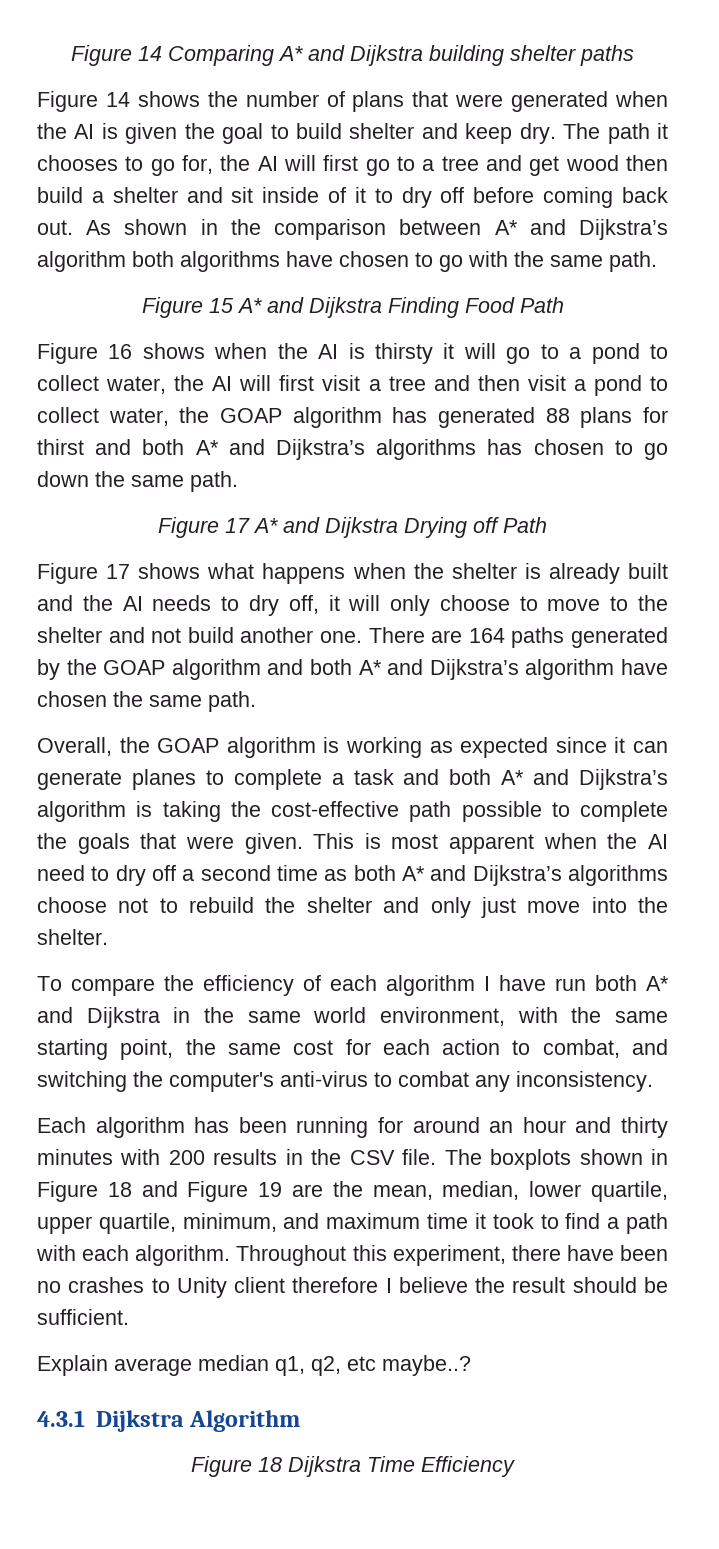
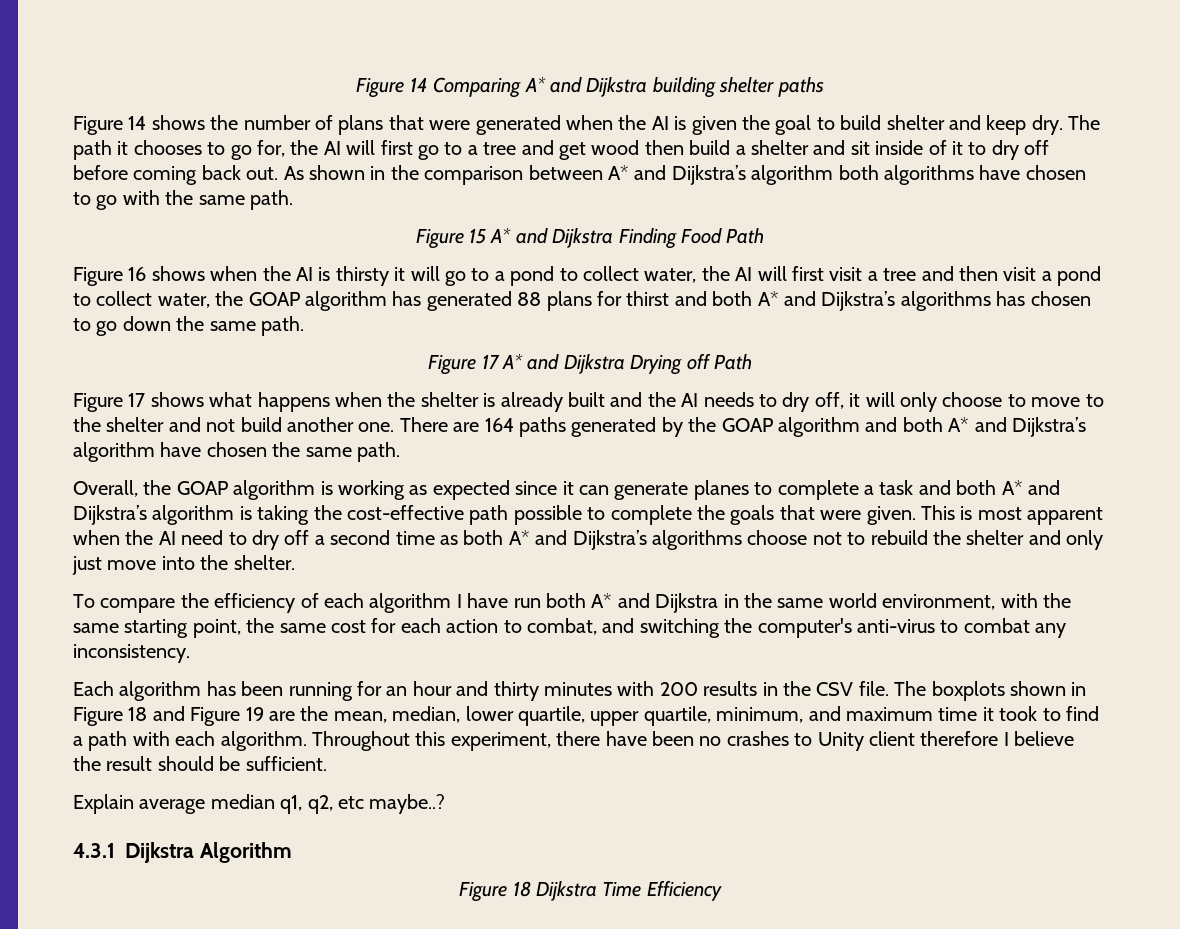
[412,1117,480,1133] around -> (382, 688) none

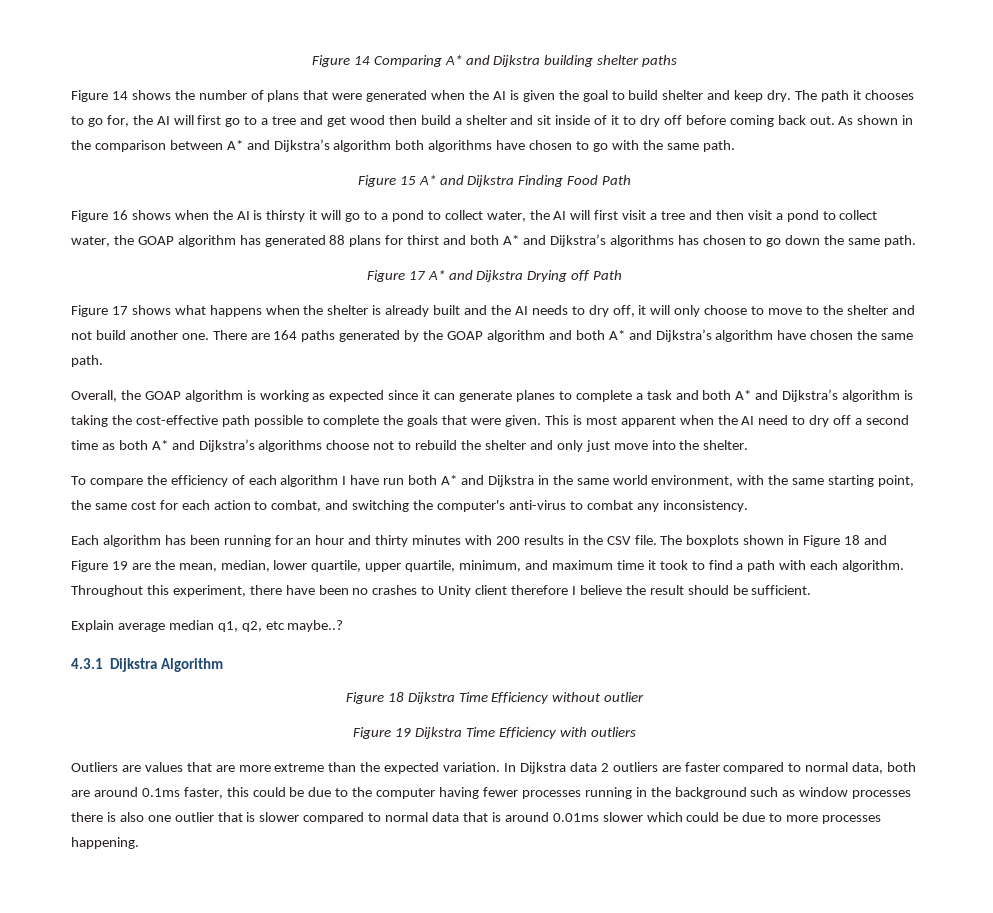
(722, 891) none -> [552,692,645,702] [353,727,636,739] [71,762,917,774] [71,787,912,799] [71,812,882,824] [71,837,139,849] without outlier // Figure 19 Dijkstra Time Efficiency with outliers // Outliers are values that are more extreme than the expected variation. In Dijkstra data 2 outliers are faster compared to normal data, both are around 0.1ms faster, this could be due to the computer having fewer processes running in the background such as window processes there is also one outlier that is slower compared to normal data that is around 0.01ms slower which could be due to more processes happening.

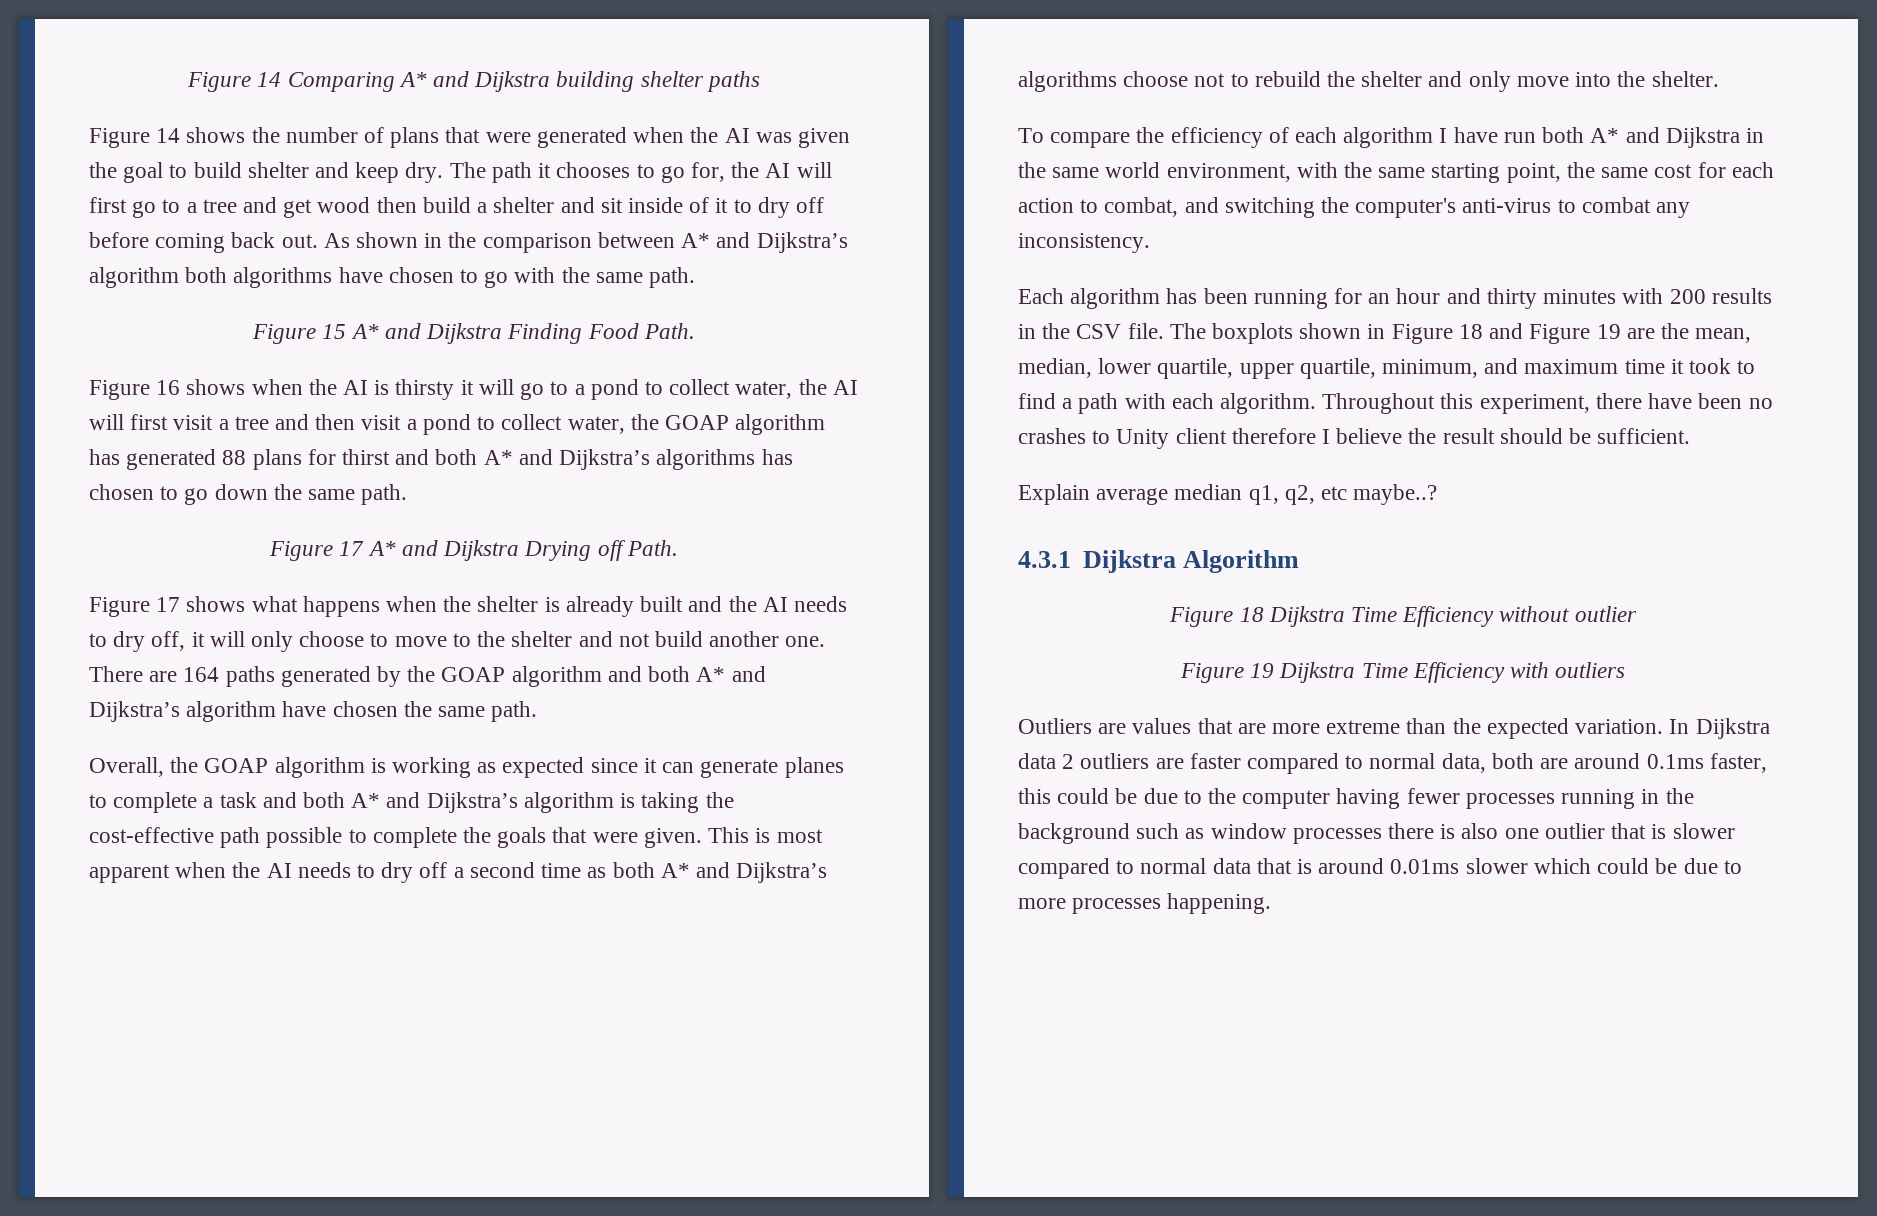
[509,90,519,100] is -> [755,132,792,143] was
[602,175,632,185] Path -> [643,323,695,339] Path.
[593,270,623,280] Path -> [626,540,678,556] Path.
[758,415,789,425] need -> [297,862,351,878] needs
[585,440,610,452] just -> (1511, 81) none

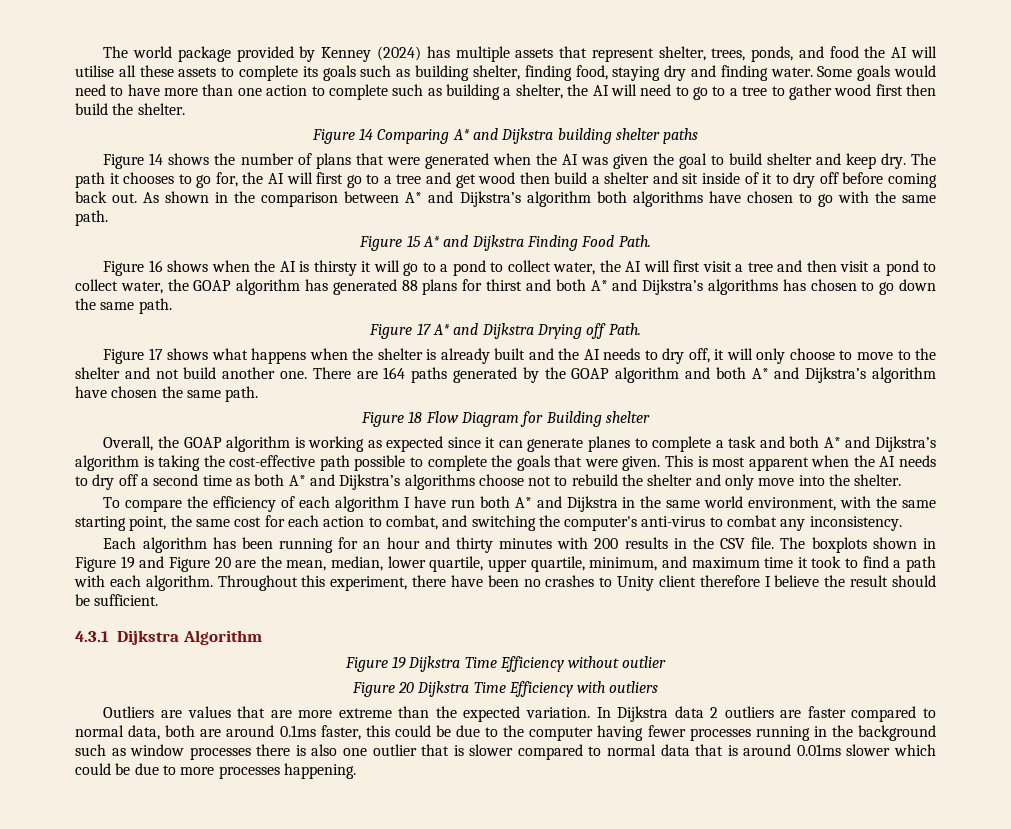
(187, 82) none -> [103,46,937,62] [75,65,937,81] [75,84,936,100] [75,103,185,115] The world package provided by Kenney (2024) has multiple assets that represent shelter, trees, ponds, and food the AI will utilise all these assets to complete its goals such as building shelter, finding food, staying dry and finding water. Some goals would need to have more than one action to complete such as building a shelter, the AI will need to go to a tree to gather wood first then build the shelter. //
(538, 711) none -> [361,411,650,427] // Figure 18 Flow Diagram for Building shelter
[1458,324,1483,339] 18 -> [120,556,135,569] 19
[1596,324,1621,339] 19 -> [214,557,231,568] 20
[1018,484,1438,505] // Explain average median q1, q2, etc maybe..? -> (159, 600) none
[1239,607,1264,622] 18 -> [391,656,406,669] 19
[1250,663,1275,678] 19 -> [397,682,414,693] 20

